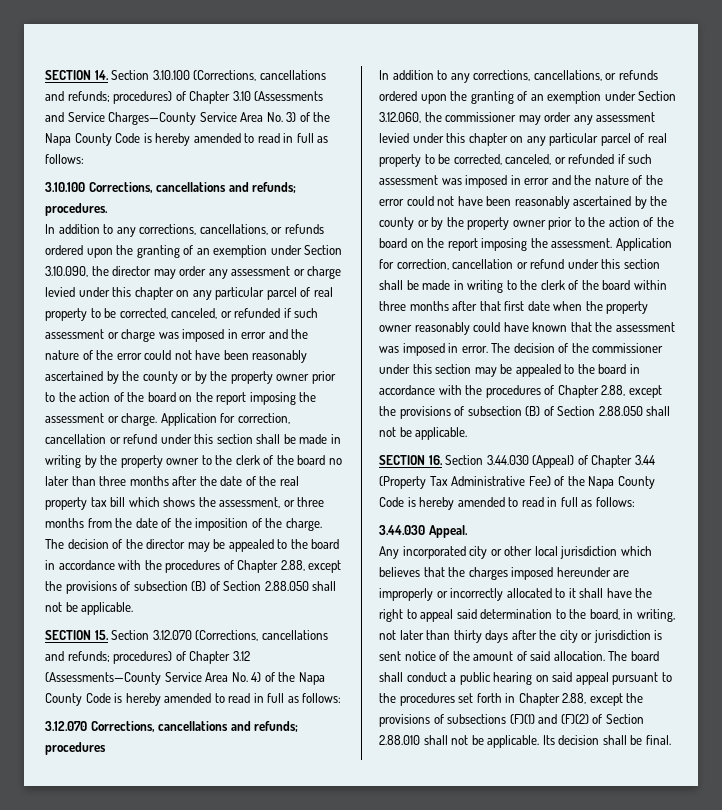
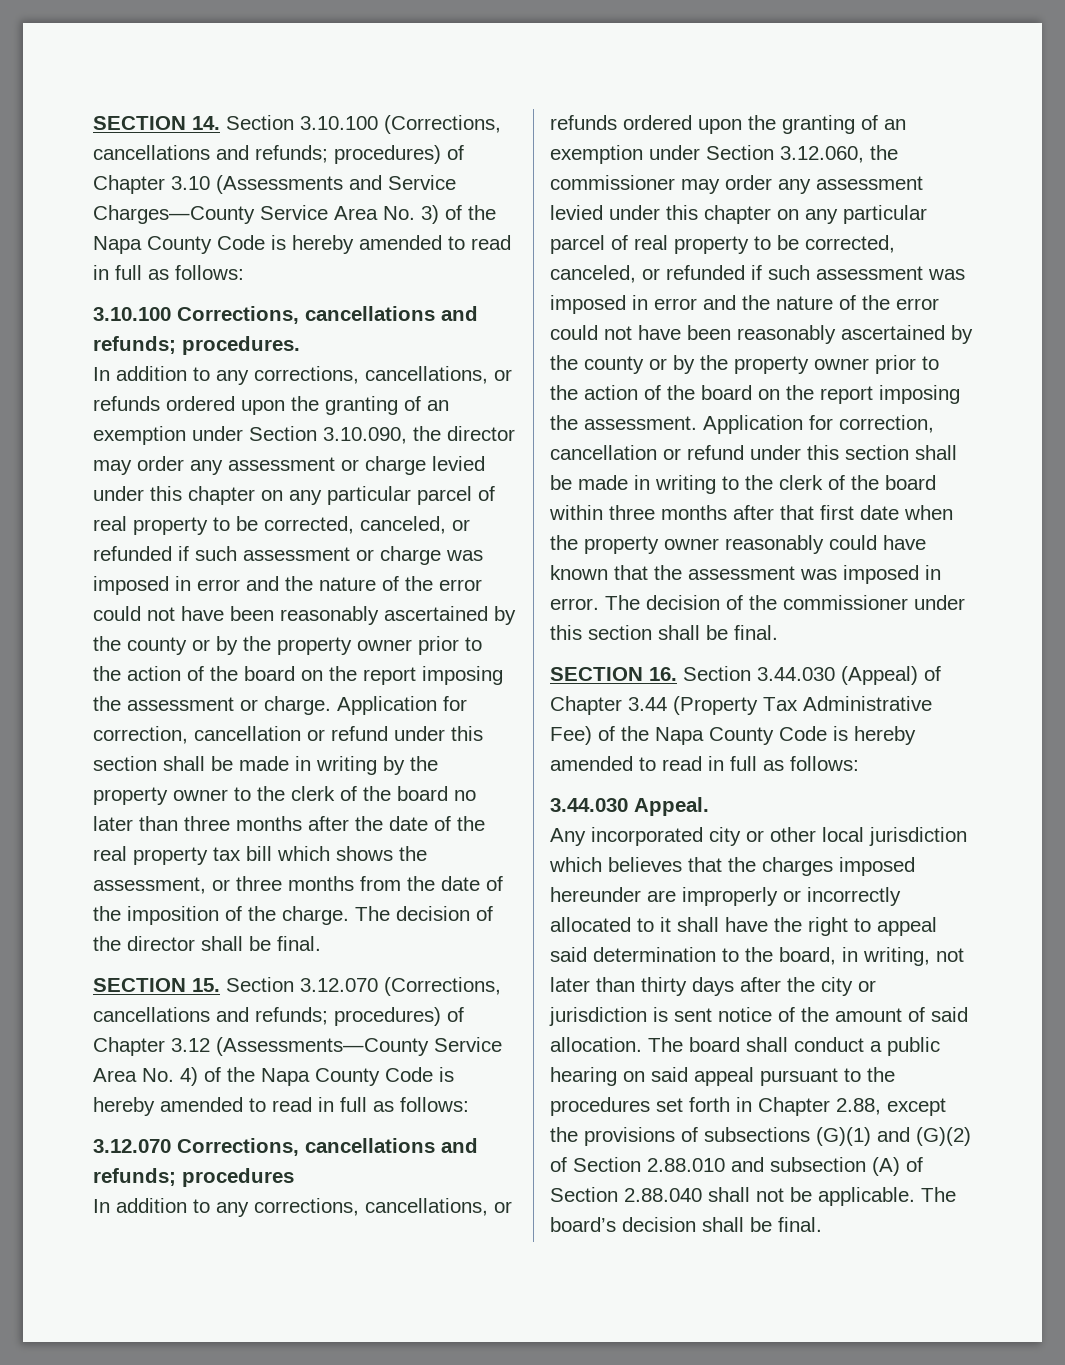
[187,539,340,552] [45,560,342,573] [45,581,337,594] [45,602,134,615] may be appealed to the board in accordance with the procedures of Chapter 2.88, except the provisions of subsection (B) of Section 2.88.050 shall not be applicable. -> [201,936,321,951] shall be final.
[474,364,640,377] [379,385,662,398] [379,406,671,419] [379,427,468,440] may be appealed to the board in accordance with the procedures of Chapter 2.88, except the provisions of subsection (B) of Section 2.88.050 shall not be applicable. -> [658,625,778,640] shall be final.
[509,714,644,724] [379,735,555,748] (F)(1) and (F)(2) of Section 2.88.010 shall not be applicable. Its -> [816,1127,971,1146] [550,1157,923,1176] [550,1187,956,1206] [550,1217,616,1232] (G)(1) and (G)(2) of Section 2.88.010 and subsection (A) of Section 2.88.040 shall not be applicable. The board’s

